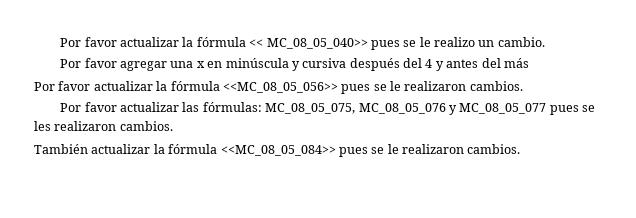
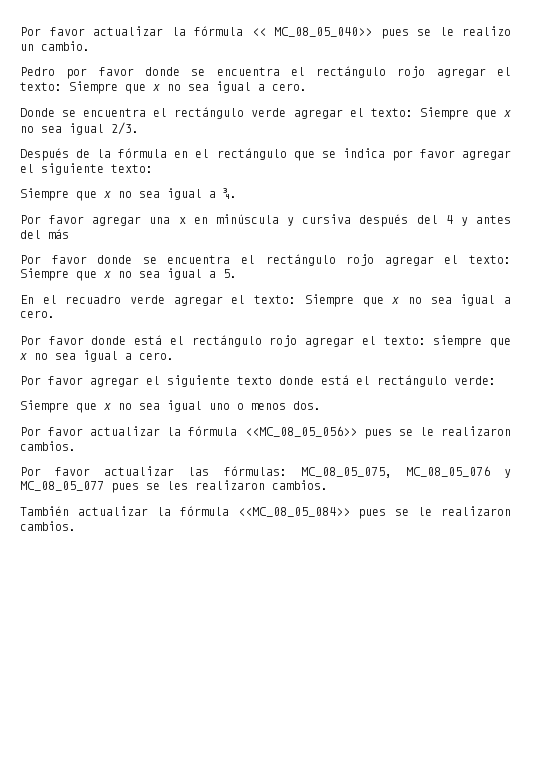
(545, 42) none -> [20,66,512,79] [20,81,307,94] [20,107,511,120] [20,122,139,135] [20,148,511,161] [20,163,153,175] [20,188,237,201] // Pedro por favor donde se encuentra el rectángulo rojo agregar el texto: Siempre que x no sea igual a cero. // Donde se encuentra el rectángulo verde agregar el texto: Siempre que x no sea igual 2/3. // Después de la fórmula en el rectángulo que se indica por favor agregar el siguiente texto: // Siempre que x no sea igual a ¾.
(529, 63) none -> [20,254,512,266] [20,268,237,281] [20,294,511,307] [20,310,55,318] [20,335,512,348] [20,350,174,362] [20,375,496,387] [20,400,321,413] // Por favor donde se encuentra el rectángulo rojo agregar el texto: Siempre que x no sea igual a 5. // En el recuadro verde agregar el texto: Siempre que x no sea igual a cero. // Por favor donde está el rectángulo rojo agregar el texto: siempre que x no sea igual a cero. // Por favor agregar el siguiente texto donde está el rectángulo verde: // Siempre que x no sea igual uno o menos dos.

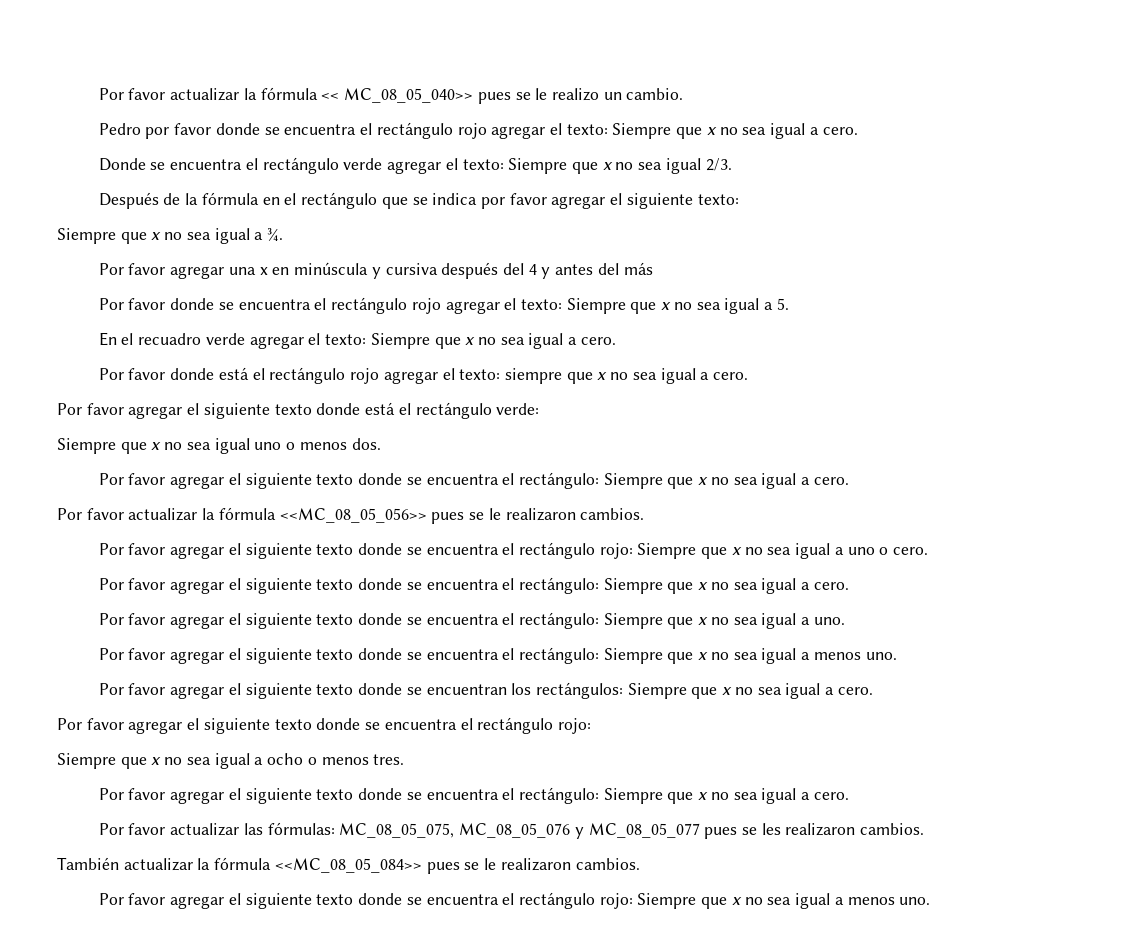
(321, 405) none -> [98,472,849,489] // Por favor agregar el siguiente texto donde se encuentra el rectángulo: Siempre que x no sea igual a cero.
(76, 446) none -> [98,542,928,559] [98,577,849,594] [98,612,845,629] [98,647,897,664] [98,682,873,699] [57,717,591,734] [57,753,405,769] [98,787,849,804] // Por favor agregar el siguiente texto donde se encuentra el rectángulo rojo: Siempre que x no sea igual a uno o cero. // Por favor agregar el siguiente texto donde se encuentra el rectángulo: Siempre que x no sea igual a cero. // Por favor agregar el siguiente texto donde se encuentra el rectángulo: Siempre que x no sea igual a uno. // Por favor agregar el siguiente texto donde se encuentra el rectángulo: Siempre que x no sea igual a menos uno. // Por favor agregar el siguiente texto donde se encuentran los rectángulos: Siempre que x no sea igual a cero. // Por favor agregar el siguiente texto donde se encuentra el rectángulo rojo: // Siempre que x no sea igual a ocho o menos tres. // Por favor agregar el siguiente texto donde se encuentra el rectángulo: Siempre que x no sea igual a cero.
(76, 526) none -> [98,892,931,909] // Por favor agregar el siguiente texto donde se encuentra el rectángulo rojo: Siempre que x no sea igual a menos uno.

